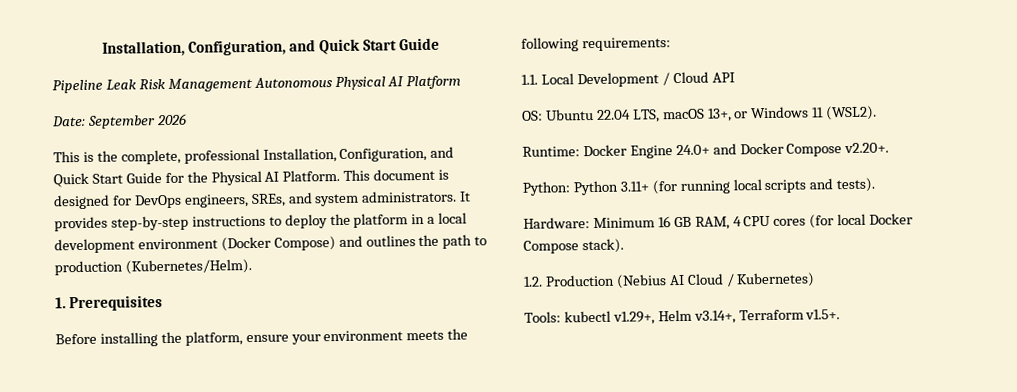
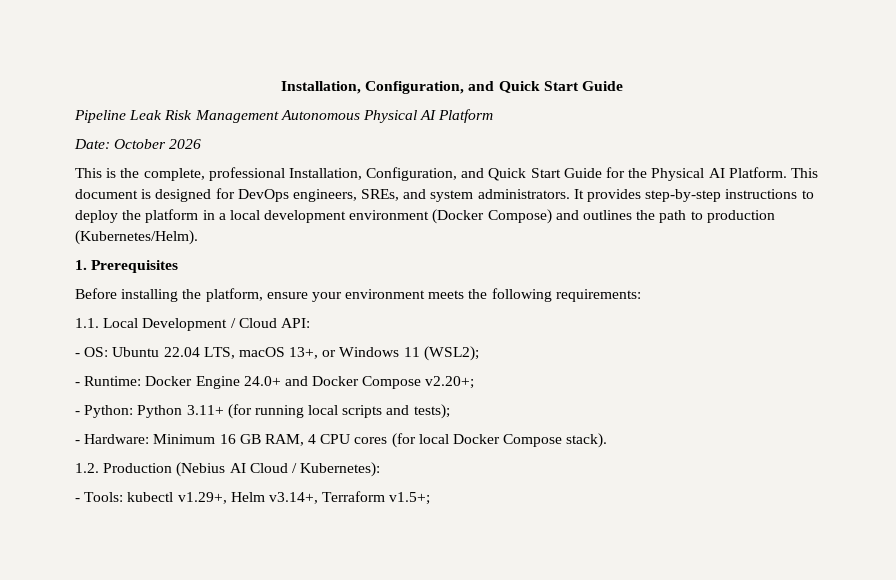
[87,115,155,129] September -> [114,139,167,149] October
[711,72,735,83] API // -> [280,318,310,328] [75,353,80,357] API: // -
[825,105,878,121] (WSL2). // -> [423,346,479,361] [75,382,80,386] (WSL2); // -
[844,142,890,154] v2.20+. // -> [425,376,475,389] [75,411,80,415] v2.20+; // -
[836,177,876,193] tests). // -> [413,404,450,419] [75,440,80,444] tests); // -
[736,272,816,288] Kubernetes) // -> [300,462,381,477] [75,498,80,502] Kubernetes): // -
[805,309,841,320] v1.5+. -> [389,492,431,505] v1.5+;

